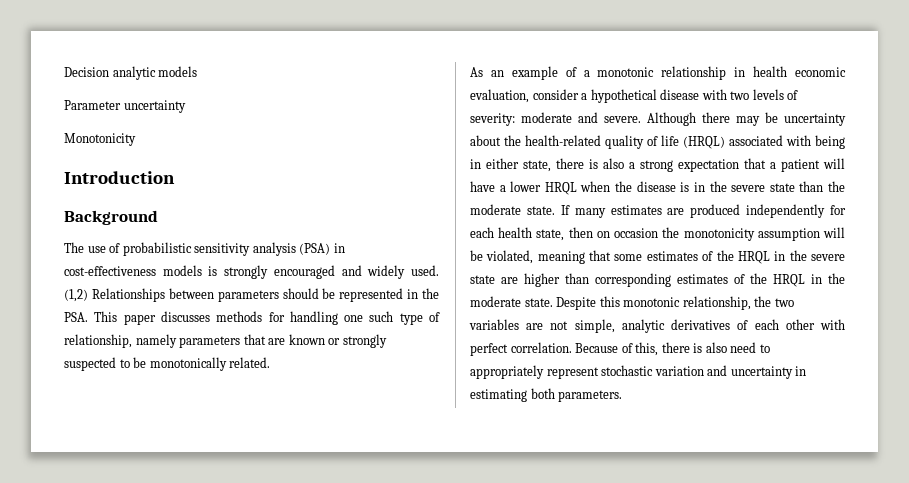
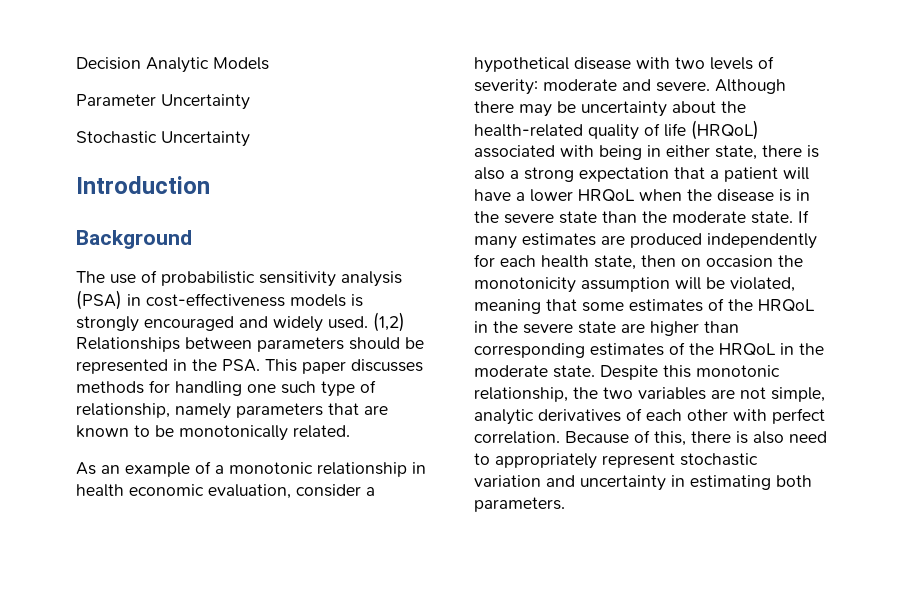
[112,66,198,80] analytic models -> [146,57,269,73] Analytic Models
[123,100,186,113] [64,133,136,146] uncertainty // Monotonicity -> [161,94,250,110] [76,131,250,147] Uncertainty // Stochastic Uncertainty
[328,334,387,348] [64,357,116,371] or strongly suspected -> (129, 431) none
[683,136,725,149] (HRQL) -> [691,120,759,140] (HRQoL)
[544,182,577,195] HRQL -> [578,189,635,202] HRQoL
[737,251,770,264] HRQL -> [758,299,815,312] HRQoL
[773,274,805,287] HRQL -> [719,343,776,356] HRQoL

